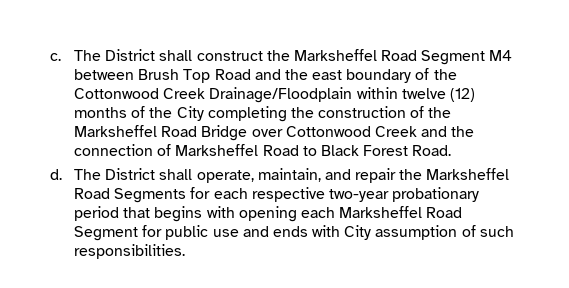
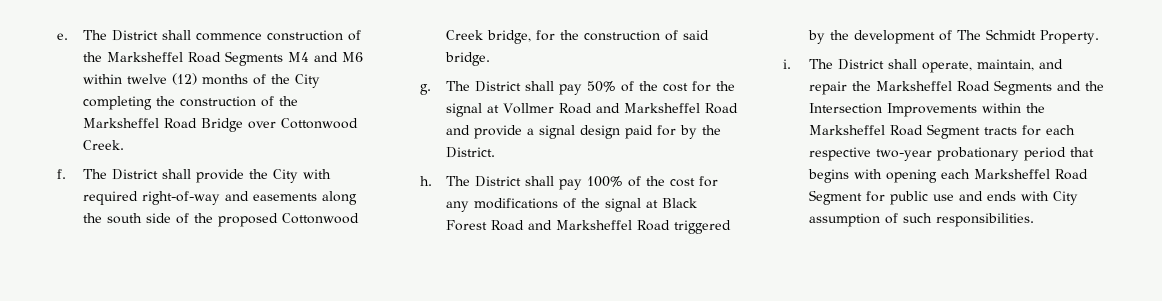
[50,49,513,65] [73,68,457,83] [73,87,353,103] c. The District shall construct the Marksheffel Road Segment M4 between Brush Top Road and the east boundary of the Cottonwood Creek Drainage/Floodplain -> [57,30,362,41] [83,51,364,66] e. The District shall commence construction of the Marksheffel Road Segments M4 and M6
[374,126,475,137] [73,144,452,156] [50,169,62,180] Creek and the connection of Marksheffel Road to Black Forest Road. // d. -> [83,140,125,150] [57,169,332,183] [83,191,358,205] [83,213,360,227] [446,30,710,44] [445,52,491,66] [420,81,736,95] [446,103,739,117] [446,125,722,139] [446,147,496,158] [420,176,719,190] [446,198,698,212] [446,220,732,234] [808,29,1100,44] [783,59,791,69] Creek. // f. The District shall provide the City with required right-of-way and easements along the south side of the proposed Cottonwood Creek bridge, for the construction of said bridge. // g. The District shall pay 50% of the cost for the signal at Vollmer Road and Marksheffel Road and provide a signal design paid for by the District. // h. The District shall pay 100% of the cost for any modifications of the signal at Black Forest Road and Marksheffel Road triggered by the development of The Schmidt Property. // i.
(187, 195) none -> [1057,81,1105,91] [809,103,1046,117] [809,124,1018,139] and the Intersection Improvements within the Marksheffel Road Segment tracts

